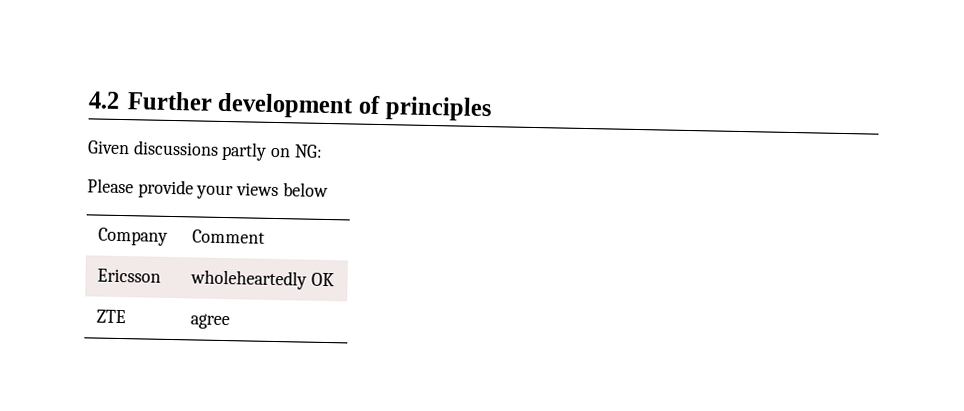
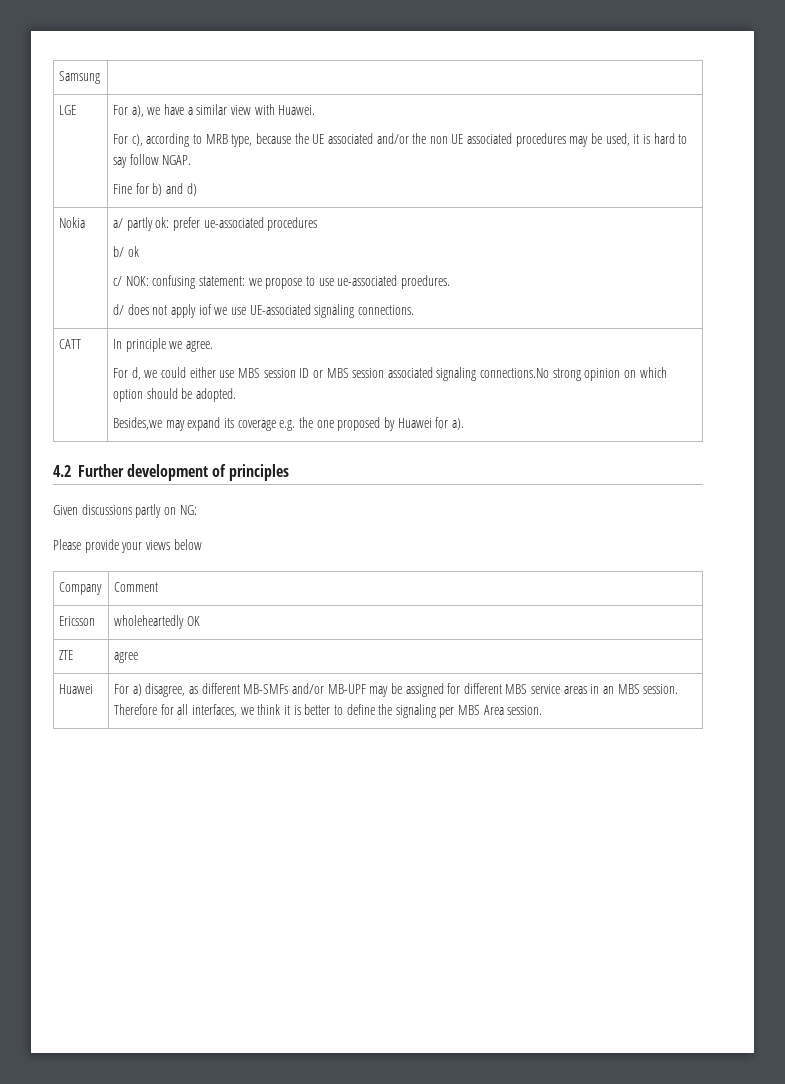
(88, 100) none -> [59,71,101,84] [59,105,77,115] [113,104,316,117] [113,133,688,147] [113,154,192,168] [113,183,197,196] [59,217,86,228] [113,217,318,231] [113,246,139,257] [113,275,450,289] [113,304,414,318] [59,339,82,349] [113,338,214,352] [113,367,667,381] [113,388,237,402] [113,417,464,431] Samsung | // LGE | For a), we have a similar view with Huawei. // For c), according to MRB type, because the UE associated and/or the non UE associated procedures may be used, it is hard to say follow NGAP. // Fine for b) and d) // Nokia | a/ partly ok: prefer ue-associated procedures // b/ ok // c/ NOK: confusing statement: we propose to use ue-associated proedures. // d/ does not apply iof we use UE-associated signaling connections. // CATT | In principle we agree. // For d, we could either use MBS session ID or MBS session associated signaling connections.No strong opinion on which option should be adopted. // Besides,we may expand its coverage e.g. the one proposed by Huawei for a). //
(231, 321) none -> [59,684,94,694] [114,683,679,697] [114,704,543,718] // Huawei | For a) disagree, as different MB-SMFs and/or MB-UPF may be assigned for different MBS service areas in an MBS session. Therefore for all interfaces, we think it is better to define the signaling per MBS Area session.

